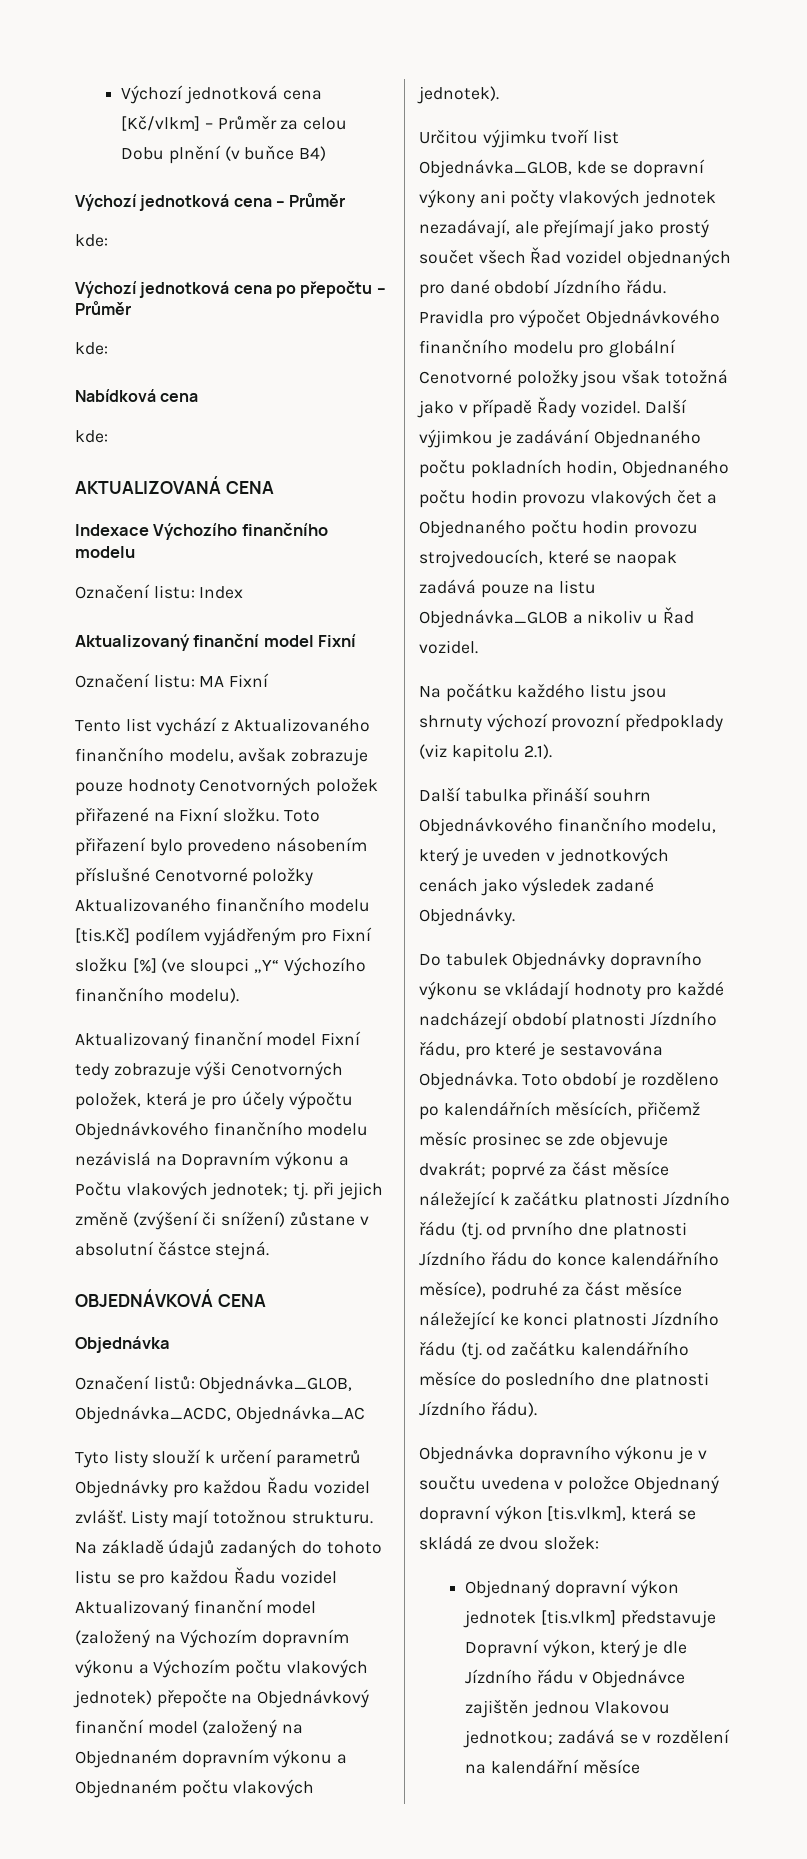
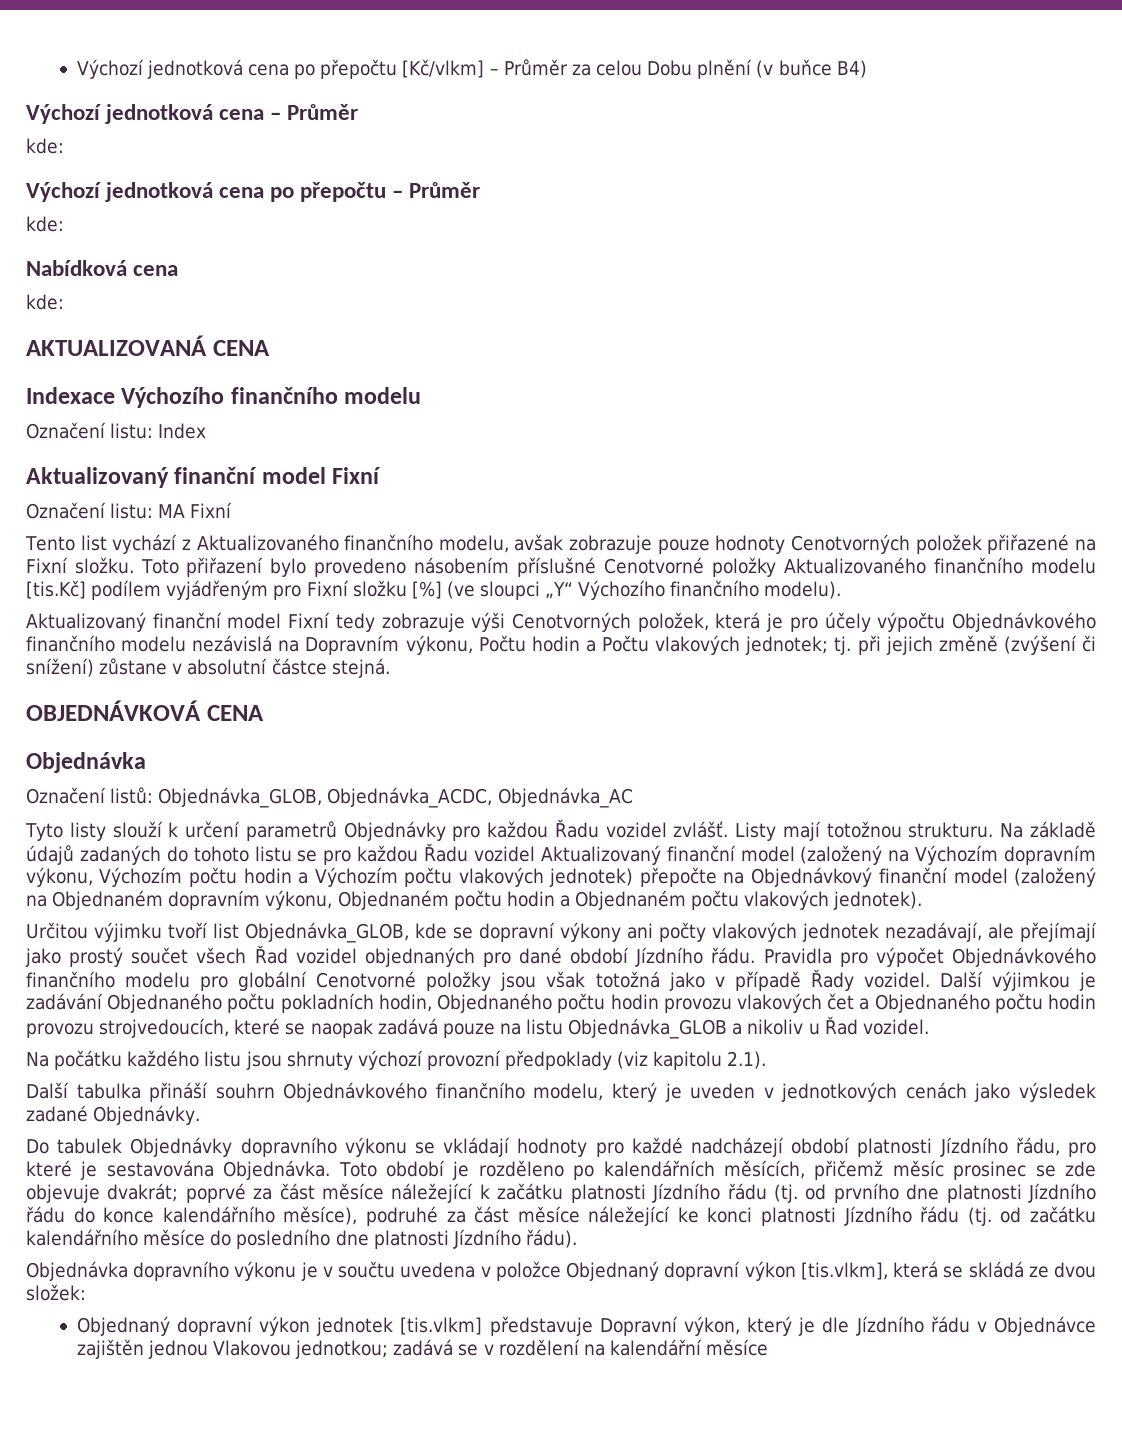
[121,85,322,104] Výchozí jednotková cena -> [76,59,398,79] Výchozí jednotková cena po přepočtu
[275,1151,335,1170] výkonu -> [405,635,580,655] výkonu, Počtu hodin
[75,1659,134,1678] výkonu -> [26,867,292,887] výkonu, Výchozím počtu hodin
[273,1749,333,1768] výkonu -> [265,890,555,910] výkonu, Objednaném počtu hodin

